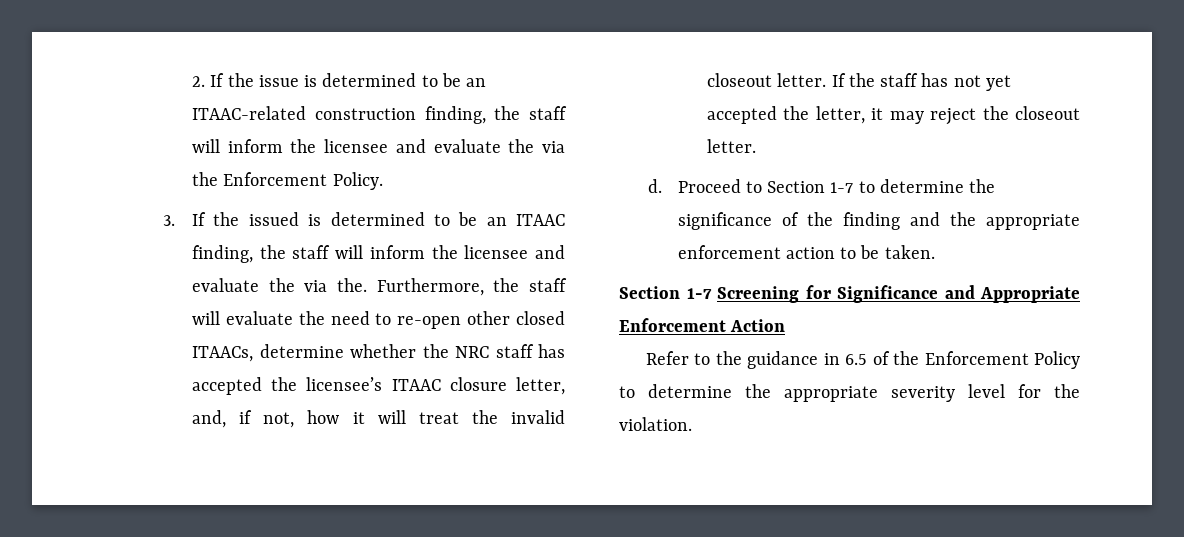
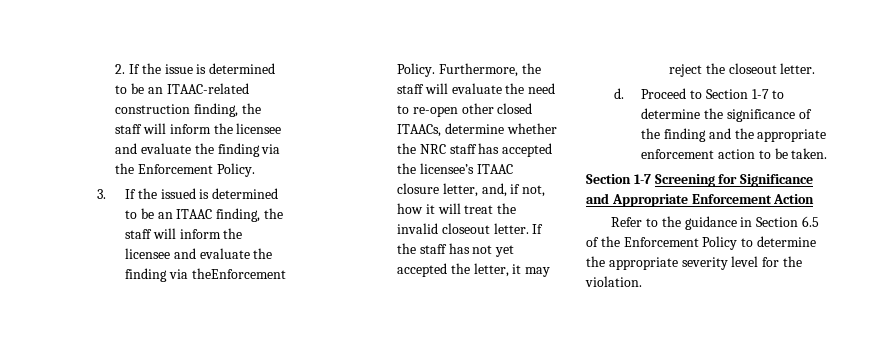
(535, 146) none -> [217,143,260,157] finding
[304,278,368,292] via the. -> [125,268,286,282] [397,63,436,77] finding via theEnforcement Policy.
(840, 359) none -> [756,217,799,227] Section

